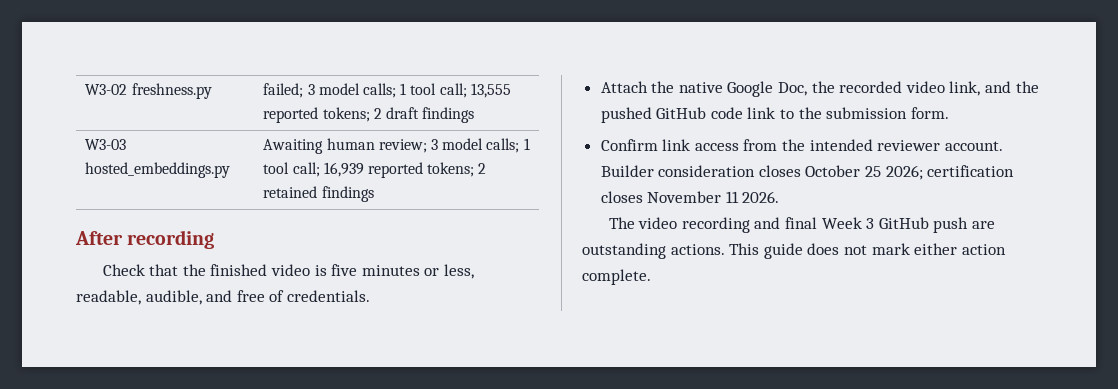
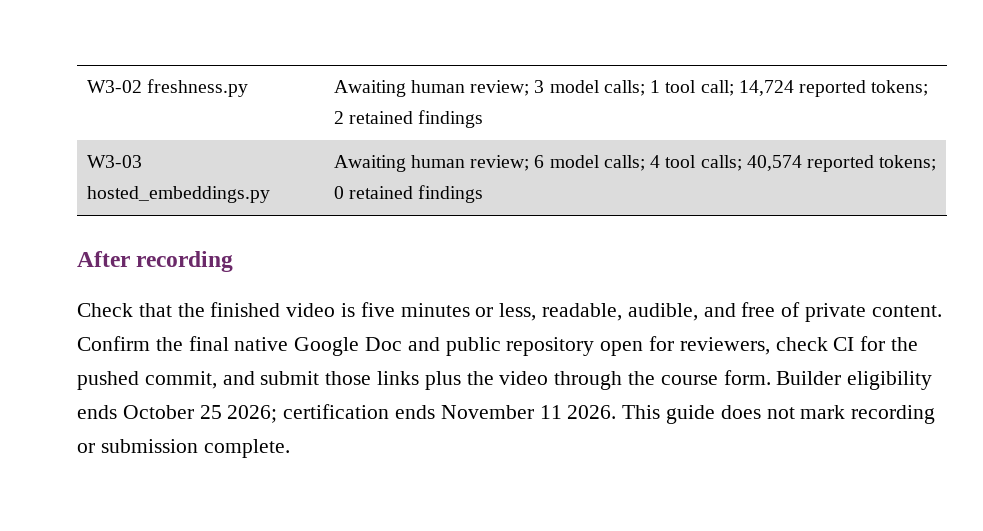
[263,83,511,98] [263,107,475,123] [85,139,127,150] [85,162,231,178] | failed; 3 model calls; 1 tool call; 13,555 reported tokens; 2 draft findings // W3-03 hosted_embeddings.py -> (248, 88) none
[323,162,364,177] 16,939 -> [738,80,794,96] 14,724
(374, 194) none -> [86,155,142,168] [86,186,270,203] [333,155,937,172] [333,185,484,203] // W3-03 hosted_embeddings.py | Awaiting human review; 6 model calls; 4 tool calls; 40,574 reported tokens; 0 retained findings
[286,290,370,302] [600,81,1039,97] [600,107,949,123] [600,139,1003,151] [600,165,801,177] credentials. // Attach the native Google Doc, the recorded video link, and the pushed GitHub code link to the submission form. // Confirm link access from the intended reviewer account. Builder consideration closes -> [805,303,942,322] [77,336,919,356] [77,370,933,390] [77,405,117,419] private content. Confirm the final native Google Doc and public repository open for reviewers, check CI for the pushed commit, and submit those links plus the video through the course form. Builder eligibility ends
[600,191,643,203] closes -> [395,405,436,419] ends
[608,217,996,233] [582,243,725,259] // The video recording and final Week 3 GitHub push are outstanding actions. -> (617, 412) none
[914,243,1006,255] either action -> [851,405,936,424] [77,439,198,453] recording or submission

